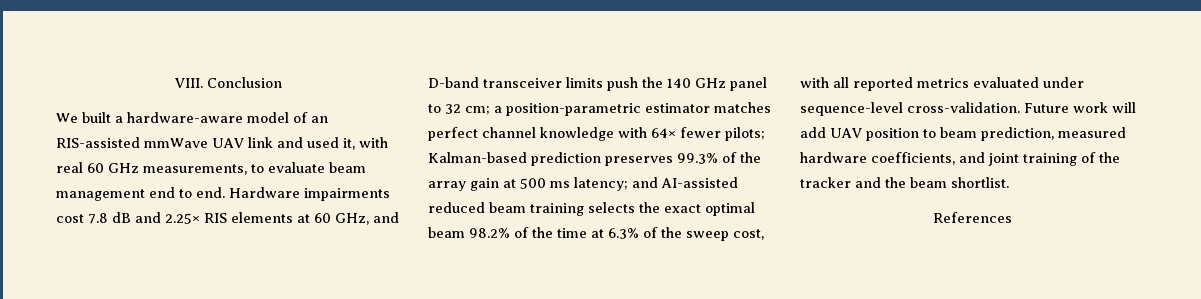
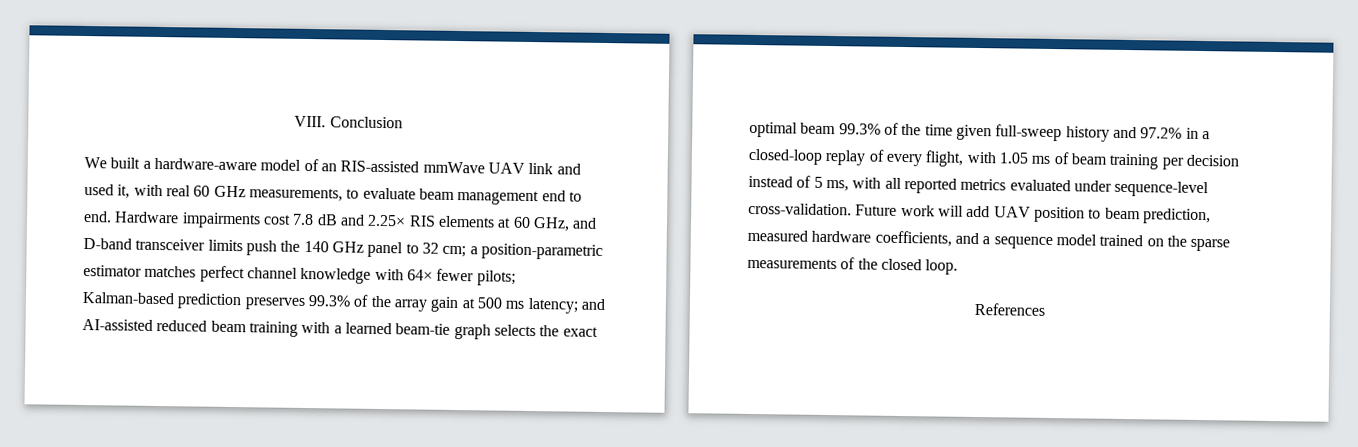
(584, 209) none -> [301,321,491,340] with a learned beam-tie graph
[469,228,510,238] 98.2% -> [838,123,881,135] 99.3%
[591,227,764,241] at 6.3% of the sweep cost, -> [955,124,1210,142] [748,148,1239,170] [748,175,849,192] given full-sweep history and 97.2% in a closed-loop replay of every flight, with 1.05 ms of beam training per decision instead of 5 ms,
[988,152,1120,166] [800,177,1009,188] joint training of the tracker and the beam shortlist. -> [982,234,1231,252] [747,257,959,275] a sequence model trained on the sparse measurements of the closed loop.

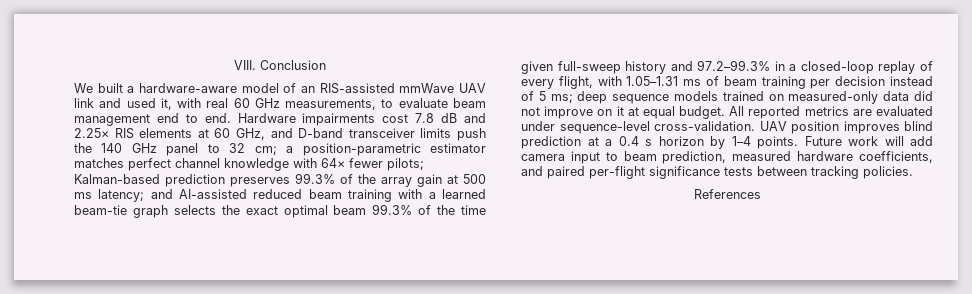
[1140,127,1183,139] 97.2% -> [697,60,771,71] 97.2–99.3%
[998,152,1028,164] 1.05 -> [626,76,679,86] 1.05–1.31
[825,177,902,192] ms, with all -> [550,91,933,104] [521,106,745,119] ms; deep sequence models trained on measured-only data did not improve on it at equal budget. All
(1007, 184) none -> [852,109,872,116] are
(852, 209) none -> [759,121,933,134] [521,136,798,149] UAV position improves blind prediction at a 0.4 s horizon by 1–4 points.
[993,206,1085,223] UAV position -> [521,151,600,164] camera input
[982,234,1231,252] [747,257,959,275] a sequence model trained on the sparse measurements of the closed loop. -> [547,166,913,179] paired per-flight significance tests between tracking policies.

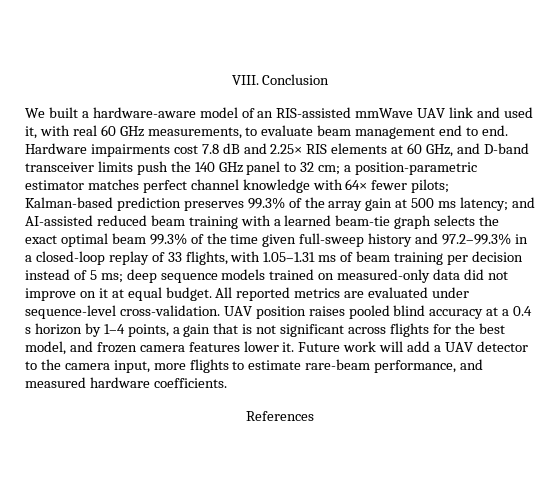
[521,76,593,89] every flight, -> [167,251,228,265] 33 flights,
[843,121,933,134] [521,136,581,149] improves blind prediction -> [308,305,484,319] raises pooled blind accuracy
[757,136,933,149] [521,151,933,164] [521,166,913,179] points. Future work will add camera input to beam prediction, measured hardware coefficients, and paired per-flight significance tests between tracking policies. -> [127,323,505,337] [25,341,528,355] [25,359,484,373] [25,377,227,388] points, a gain that is not significant across flights for the best model, and frozen camera features lower it. Future work will add a UAV detector to the camera input, more flights to estimate rare-beam performance, and measured hardware coefficients.

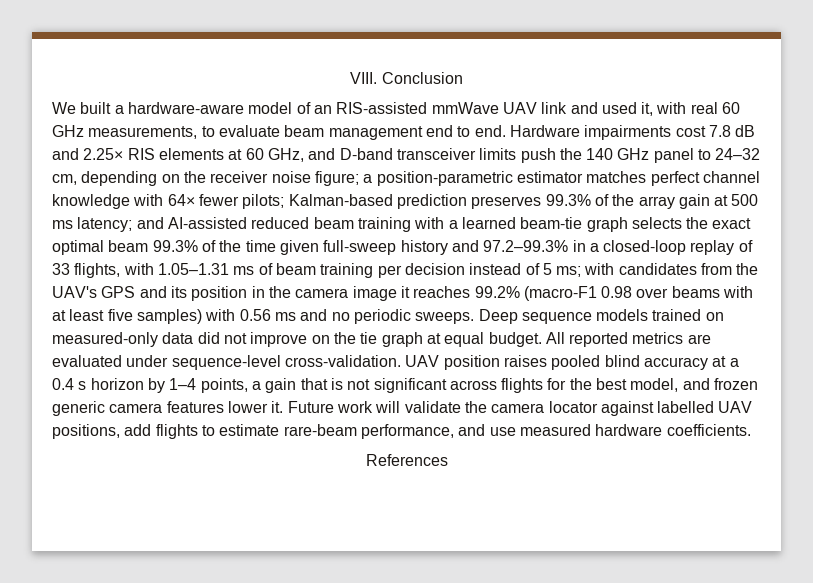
[300,162,341,175] 32 cm; -> [715,148,761,160] [52,171,359,186] 24–32 cm, depending on the receiver noise figure;
[126,269,157,283] deep -> [584,263,759,275] [52,286,754,301] [52,309,518,324] with candidates from the UAV's GPS and its position in the camera image it reaches 99.2% (macro-F1 0.98 over beams with at least five samples) with 0.56 ms and no periodic sweeps. Deep
[98,288,108,298] it -> [333,332,423,347] the tie graph
(137, 347) none -> [52,401,105,416] generic
[407,341,528,352] [25,359,186,373] add a UAV detector to the camera input, more -> [404,401,753,416] [52,424,152,439] validate the camera locator against labelled UAV positions, add
(484, 364) none -> [489,427,516,436] use

